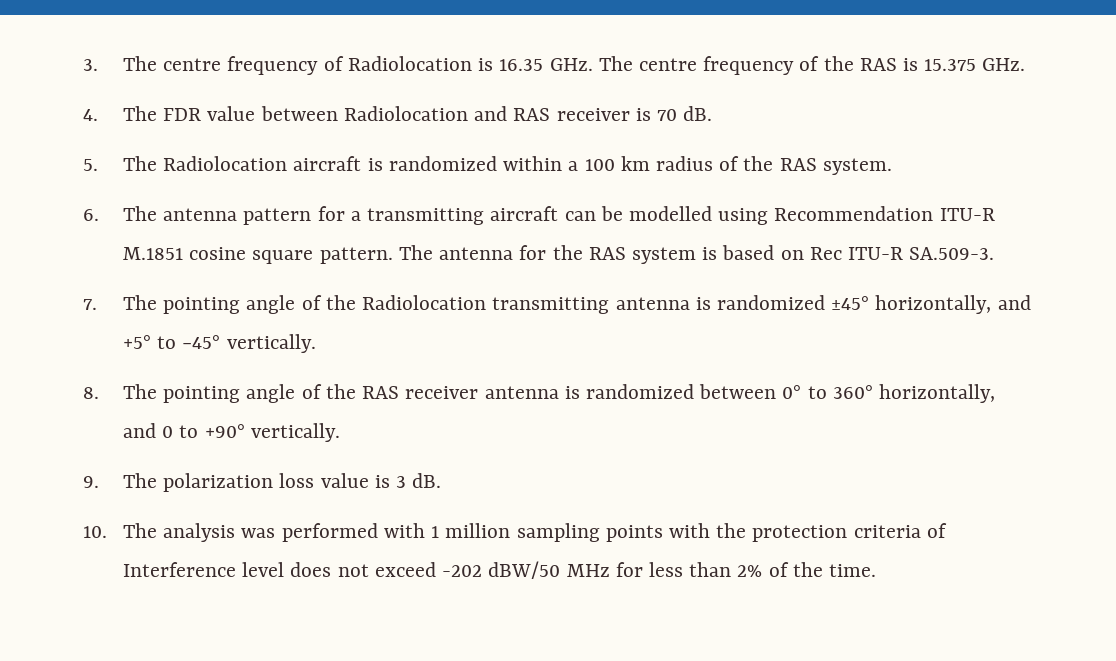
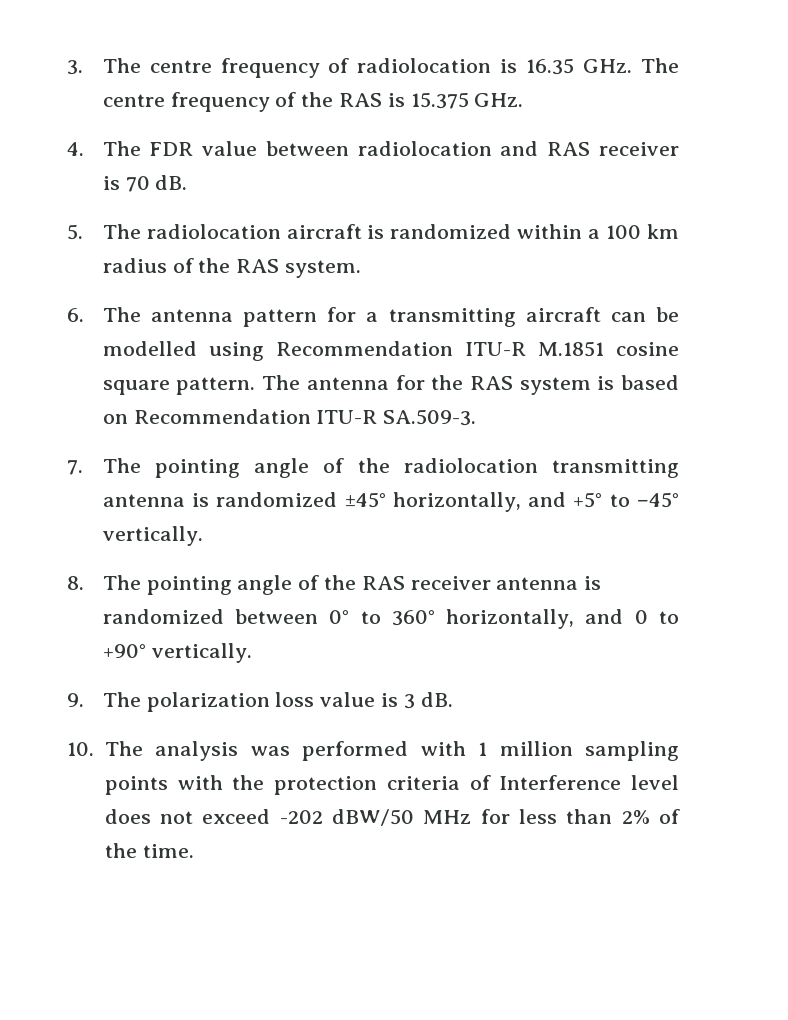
[347,56,472,71] Radiolocation -> [357,58,492,73] radiolocation
[343,106,468,121] Radiolocation -> [357,141,492,156] radiolocation
[163,156,288,171] Radiolocation -> [146,224,281,239] radiolocation
[809,247,842,260] Rec -> [133,409,311,424] Recommendation
[362,295,487,310] Radiolocation -> [403,458,538,473] radiolocation

